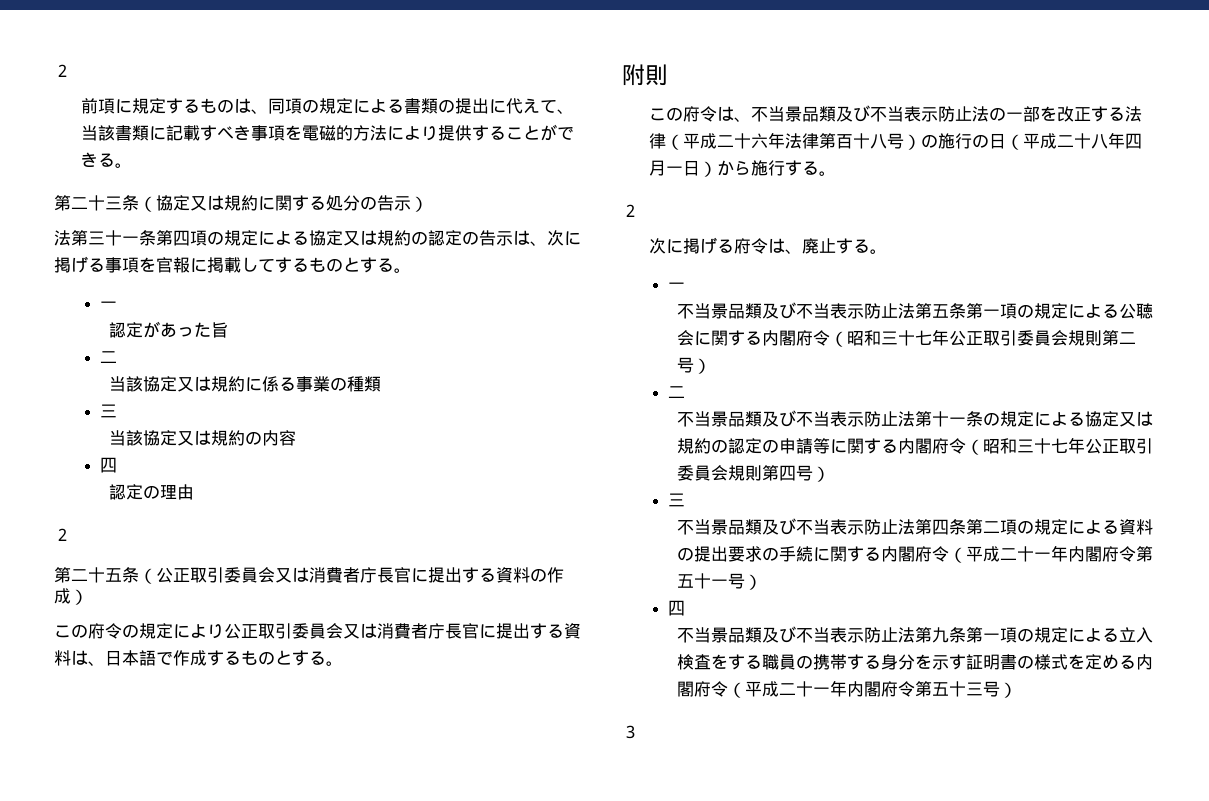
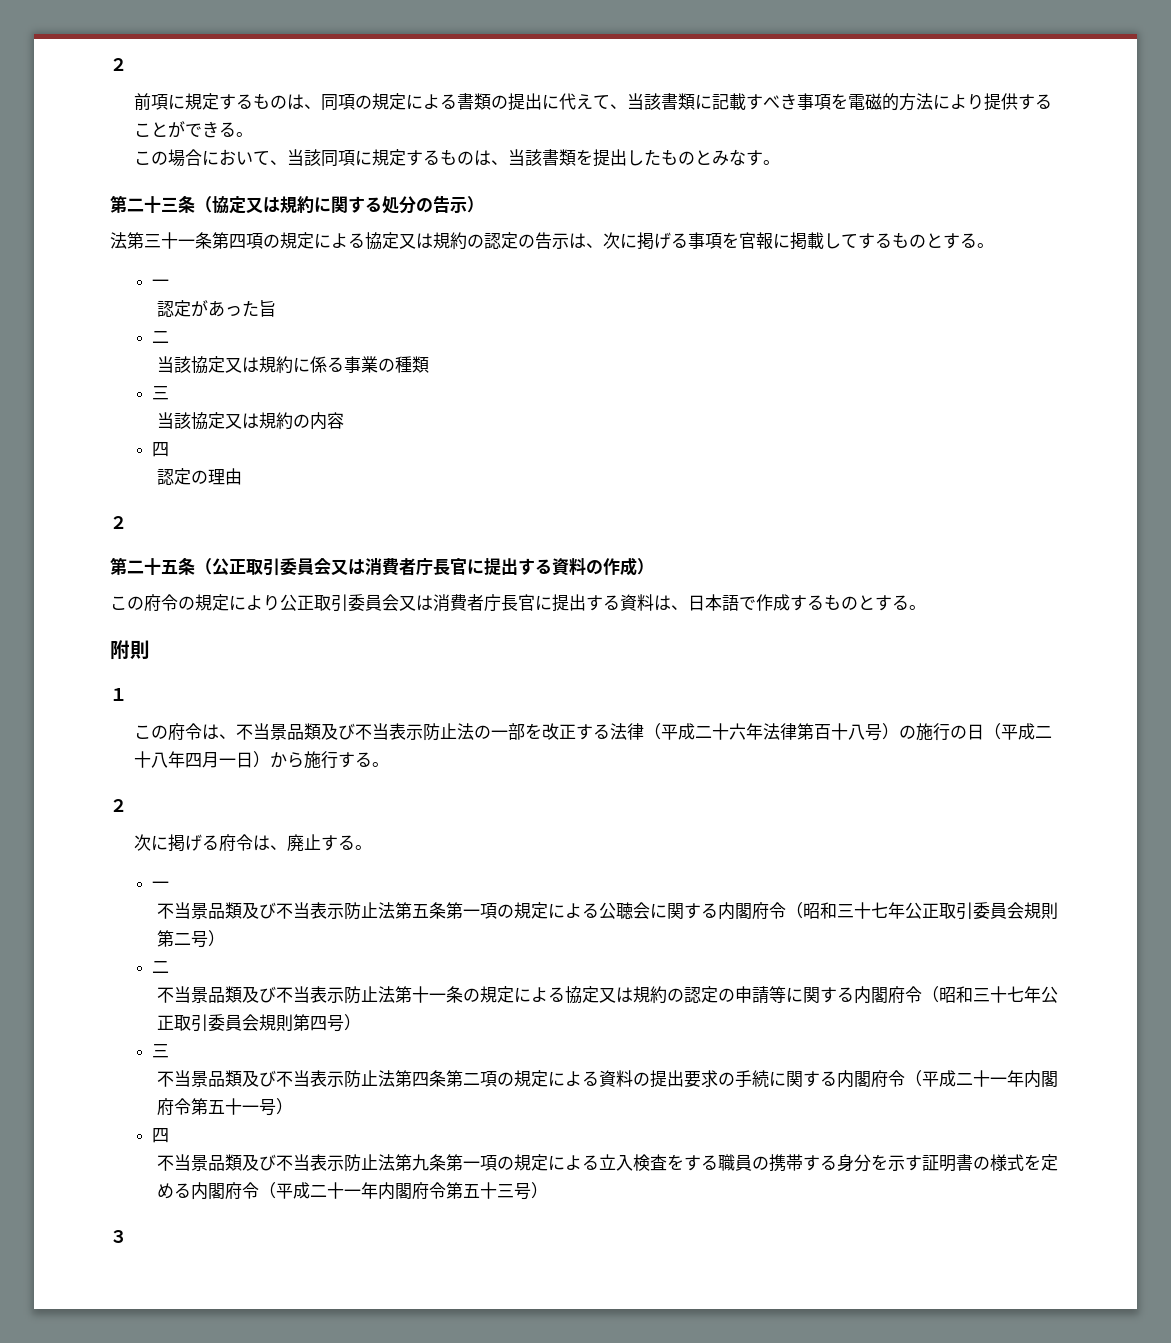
(133, 165) none -> [133,149,780,167] // この場合において、当該同項に規定するものは、当該書類を提出したものとみなす。
(668, 75) none -> [110,688,127,701] // １

